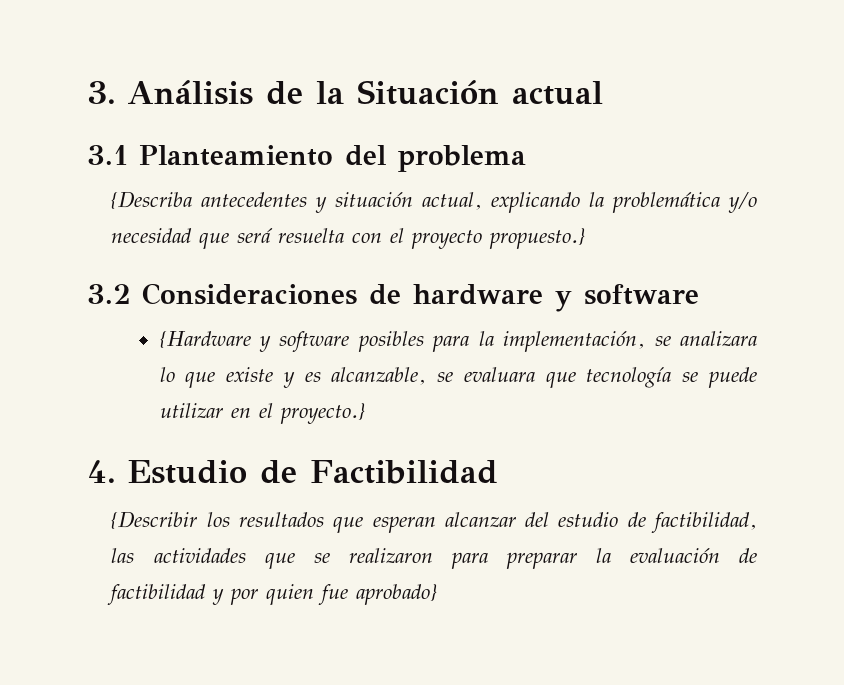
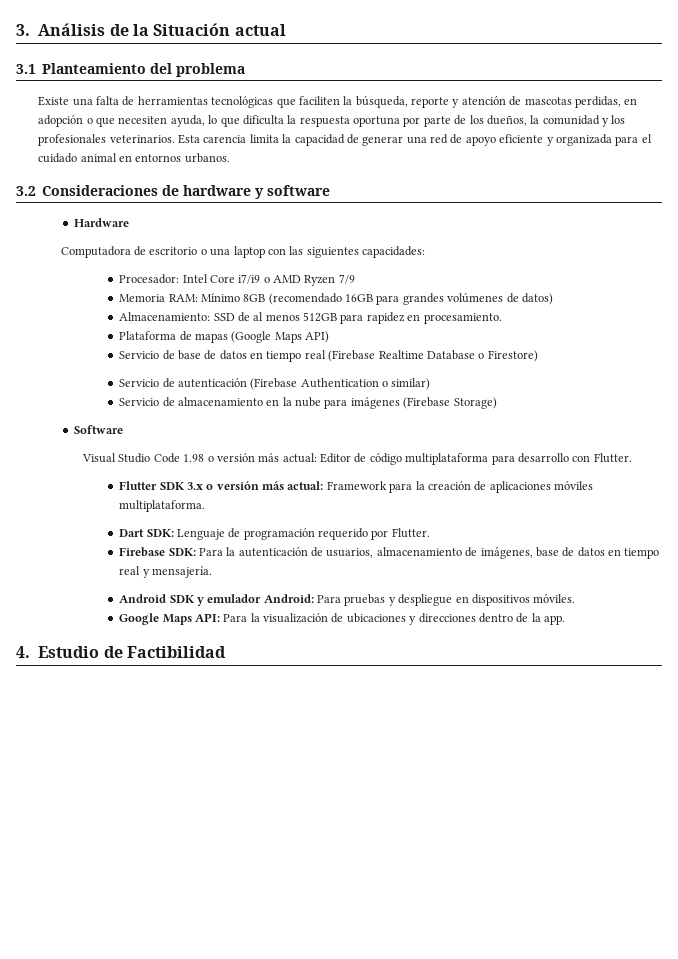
[111,191,757,213] [111,228,586,249] {Describa antecedentes y situación actual, explicando la problemática y/o necesidad que será resuelta con el proyecto propuesto.} -> [38,95,638,108] [38,115,626,127] [38,134,652,146] [38,153,230,163] Existe una falta de herramientas tecnológicas que faciliten la búsqueda, reporte y atención de mascotas perdidas, en adopción o que necesiten ayuda, lo que dificulta la respuesta oportuna por parte de los dueños, la comunidad y los profesionales veterinarios. Esta carencia limita la capacidad de generar una red de apoyo eficiente y organizada para el cuidado animal en entornos urbanos.
[159,331,757,352] [159,367,758,388] [159,403,365,424] [87,460,498,484] [111,511,757,533] [111,548,758,569] [107,584,438,605] {Hardware y software posibles para la implementación, se analizara lo que existe y es alcanzable, se evaluara que tecnología se puede utilizar en el proyecto.} // 4. Estudio de Factibilidad // {Describir los resultados que esperan alcanzar del estudio de factibilidad, las actividades que se realizaron para preparar la evaluación de factibilidad y por quien fue aprobado} -> [74,218,130,227] [60,246,426,258] [119,274,355,286] [119,292,553,305] [119,312,502,324] [119,331,330,343] [119,350,538,362] [119,378,431,390] [119,397,497,409] [74,425,124,434] [82,453,632,465] [119,481,594,493] [119,500,206,512] [119,528,430,540] [119,547,660,559] [119,566,212,578] [119,594,576,606] [119,613,566,625] [16,646,227,658] Hardware // Computadora de escritorio o una laptop con las siguientes capacidades: // Procesador: Intel Core i7/i9 o AMD Ryzen 7/9 // Memoria RAM: Mínimo 8GB (recomendado 16GB para grandes volúmenes de datos) // Almacenamiento: SSD de al menos 512GB para rapidez en procesamiento. // Plataforma de mapas (Google Maps API) // Servicio de base de datos en tiempo real (Firebase Realtime Database o Firestore) // Servicio de autenticación (Firebase Authentication o similar) // Servicio de almacenamiento en la nube para imágenes (Firebase Storage) // Software // Visual Studio Code 1.98 o versión más actual: Editor de código multiplataforma para desarrollo con Flutter. // Flutter SDK 3.x o versión más actual: Framework para la creación de aplicaciones móviles multiplataforma. // Dart SDK: Lenguaje de programación requerido por Flutter. // Firebase SDK: Para la autenticación de usuarios, almacenamiento de imágenes, base de datos en tiempo real y mensajería. // Android SDK y emulador Android: Para pruebas y despliegue en dispositivos móviles. // Google Maps API: Para la visualización de ubicaciones y direcciones dentro de la app. // 4. Estudio de Factibilidad

